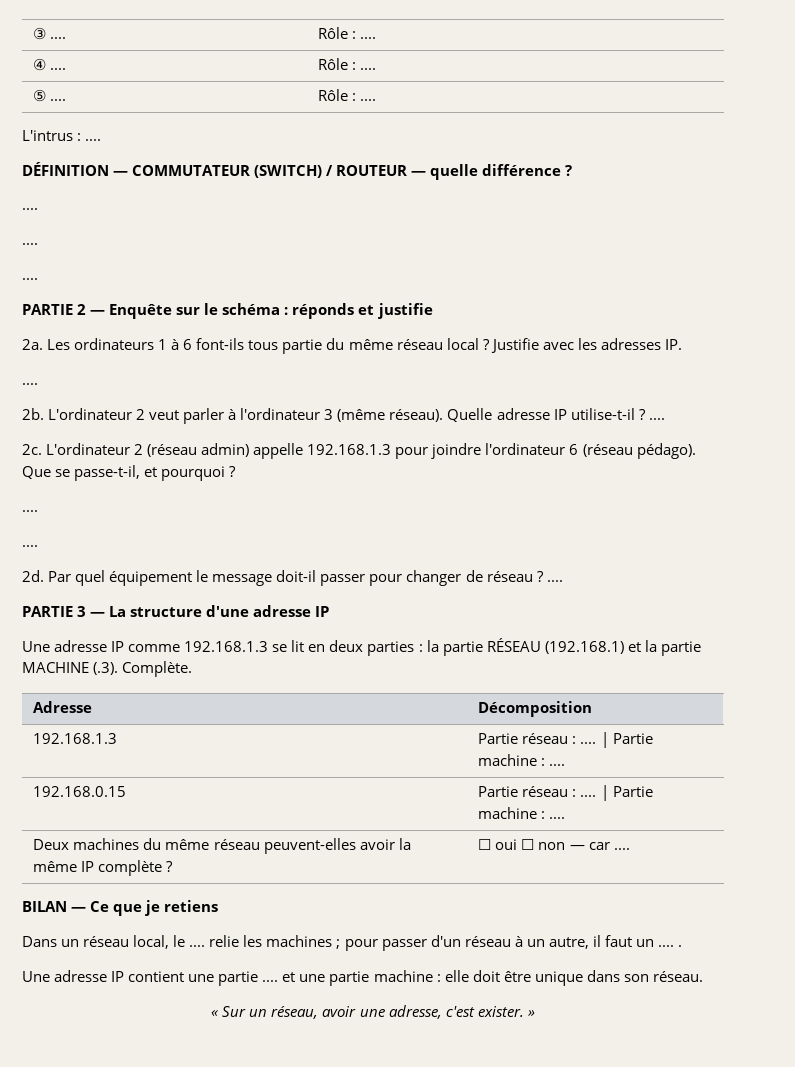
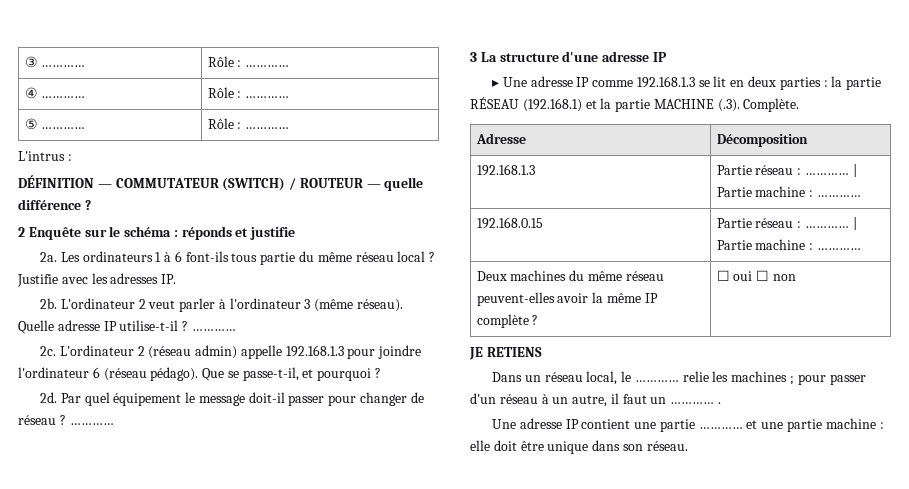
[33,27,67,40] [318,27,377,39] ③ .... | Rôle : .... -> [24,56,86,68] [207,56,290,67] ③ ………… | Rôle : …………
[50,68,67,70] [318,58,377,70] .... | Rôle : .... -> [41,96,86,98] [207,87,290,98] ………… | Rôle : …………
[50,99,67,101] [318,89,377,101] .... | Rôle : .... -> [41,127,86,129] [207,118,290,129] ………… | Rôle : …………
[85,139,102,141] .... -> (72, 157) none
[22,208,38,210] [22,243,38,245] [22,278,38,280] [22,304,106,315] .... // .... // .... // PARTIE 2 — -> [18,227,25,237] 2
[22,383,38,385] // .... -> (177, 279) none
[648,418,665,420] .... -> [191,329,236,331] …………
[22,510,38,512] [22,545,38,547] // .... // .... -> (382, 373) none
[546,580,563,582] [22,606,106,617] .... // PARTIE 3 — -> [69,423,114,425] [470,52,477,62] ………… // 3
(330, 611) none -> [491,79,499,87] ▸
[580,732,653,748] [478,754,566,766] .... | Partie machine : .... -> [804,164,857,177] [716,186,861,197] ………… | Partie machine : …………
[580,785,653,801] [478,807,566,819] .... | Partie machine : .... -> [804,217,857,230] [716,239,861,250] ………… | Partie machine : …………
[569,842,630,850] [22,900,219,916] — car .... // BILAN — Ce que je retiens -> [469,347,542,360] // JE RETIENS
[189,945,206,947] .... -> [634,380,679,382] …………
[657,945,674,947] .... -> [670,402,715,404] …………
[262,980,279,982] .... -> [698,427,743,429] …………
[211,1005,535,1019] // « Sur un réseau, avoir une adresse, c'est exister. » -> (688, 446) none

